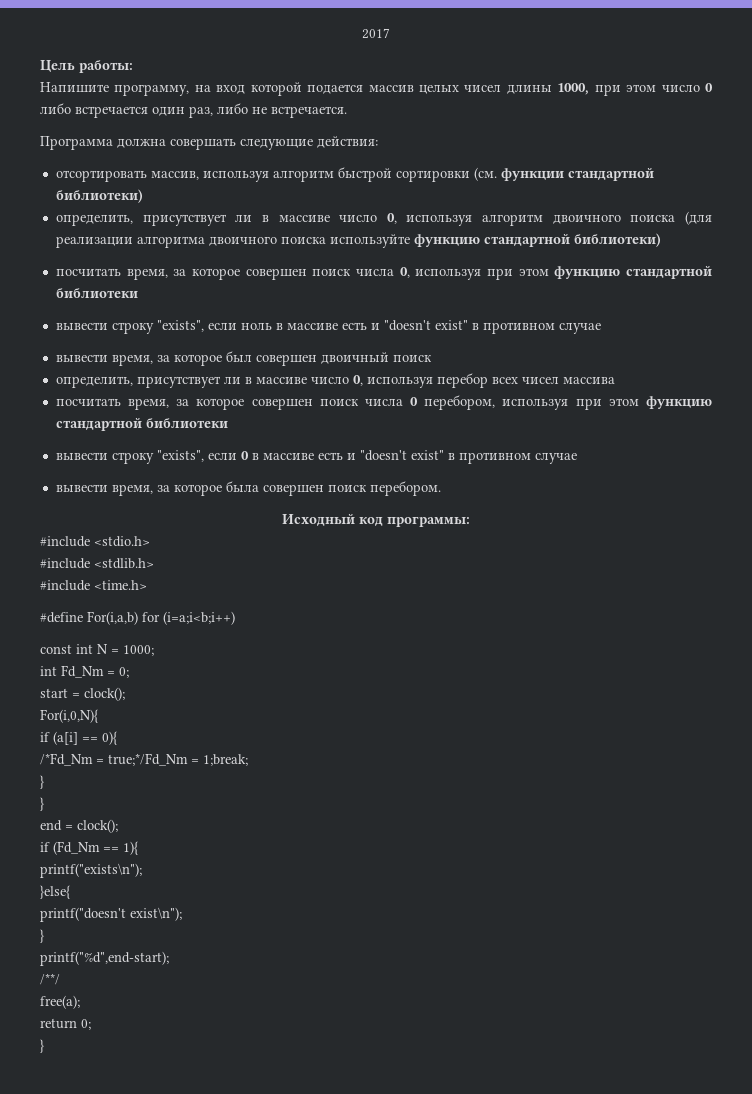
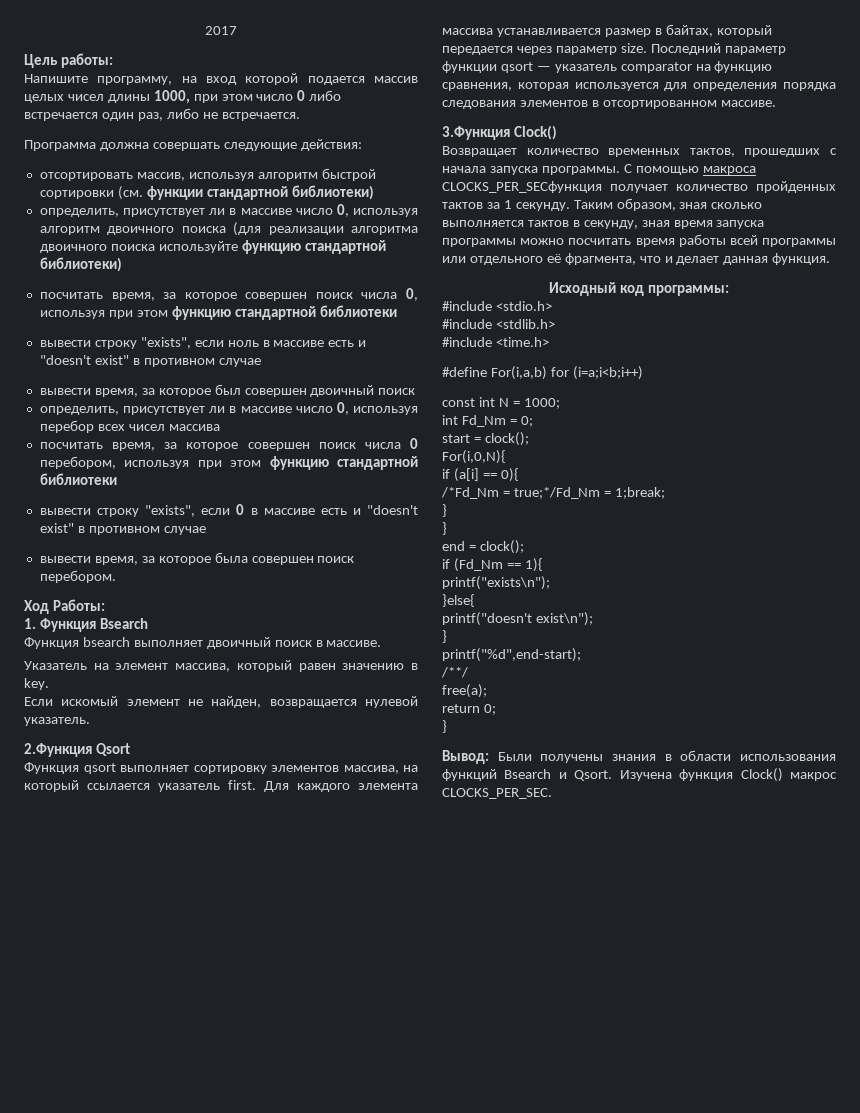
(441, 488) none -> [24,599,105,614] [24,618,148,632] [24,637,382,649] [24,660,419,672] [24,678,49,690] [24,696,418,708] [24,717,90,726] [24,743,130,757] [24,762,418,774] [24,780,418,792] [442,24,772,37] [442,43,786,55] [442,61,773,73] [442,82,836,91] [442,100,776,109] [442,125,557,140] [442,146,837,157] [442,164,756,175] [442,181,836,193] [442,198,763,211] [442,220,765,229] [442,234,836,247] [442,253,831,265] // Ход Работы: // 1. Функция Bsearch // Функция bsearch выполняет двоичный поиск в массиве. // Указатель на элемент массива, который равен значению в key. // Если искомый элемент не найден, возвращается нулевой указатель. // 2.Функция Qsort // Функция qsort выполняет сортировку элементов массива, на который ссылается указатель first. Для каждого элемента массива устанавливается размер в байтах, который передается через параметр size. Последний параметр функции qsort — указатель comparator на функцию сравнения, которая используется для определения порядка следования элементов в отсортированном массиве. // 3.Функция Clock() // Возвращает количество временных тактов, прошедших с начала запуска программы. С помощью макроса CLOCKS_PER_SECфункция получает количество пройденных тактов за 1 секунду. Таким образом, зная сколько выполняется тактов в секунду, зная время запуска программы можно посчитать время работы всей программы или отдельного её фрагмента, что и делает данная функция.
(44, 1046) none -> [442,750,836,764] [442,768,838,782] [442,788,552,799] // Вывод: Были получены знания в области использования функций Bsearch и Qsort. Изучена функция Clock() макрос CLOCKS_PER_SEC.

